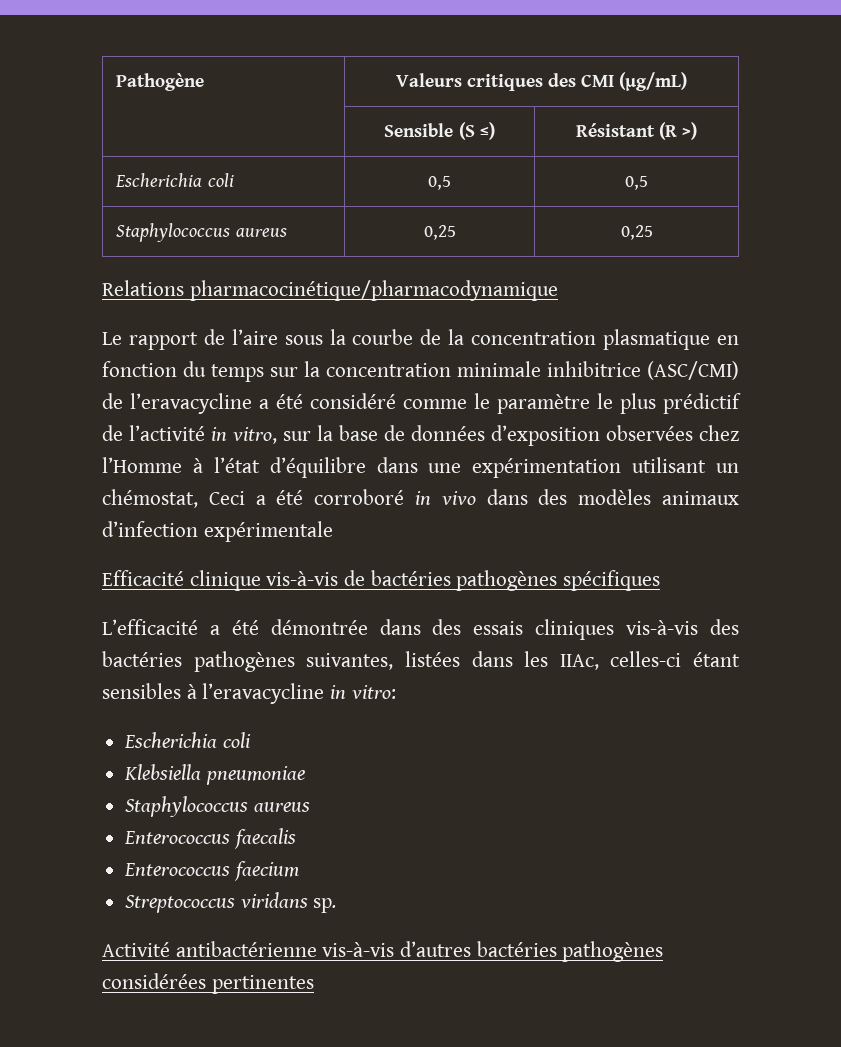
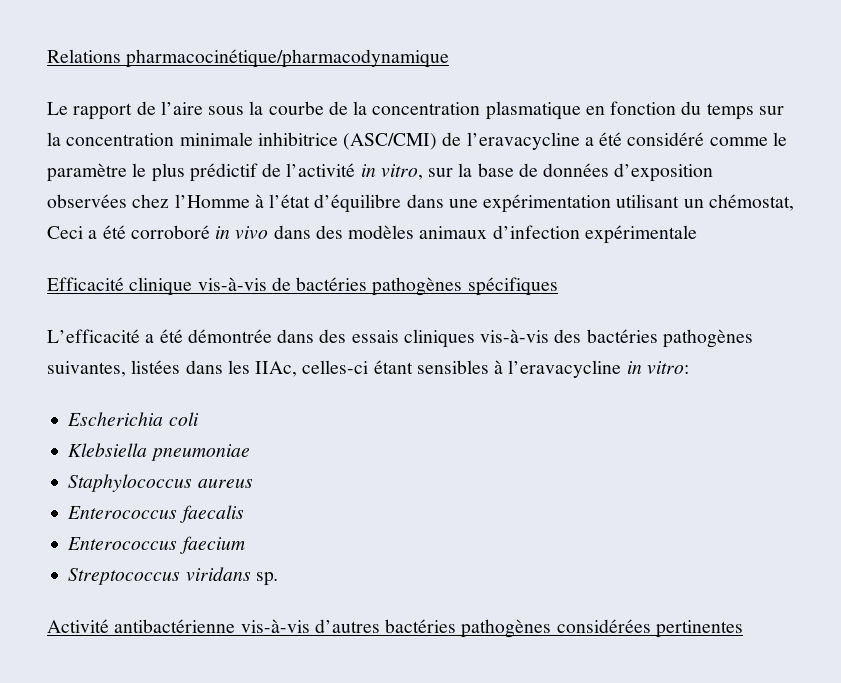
[116,73,205,91] [395,72,688,91] [384,122,495,140] [575,122,698,140] [115,173,234,187] [428,176,452,190] [625,176,648,190] [116,223,287,242] [423,225,456,240] [620,225,653,240] Pathogène | Valeurs critiques des CMI (µg/mL) // | Sensible (S ≤) | Résistant (R >) // Escherichia coli | 0,5 | 0,5 // Staphylococcus aureus | 0,25 | 0,25 // -> (47, 56) none

